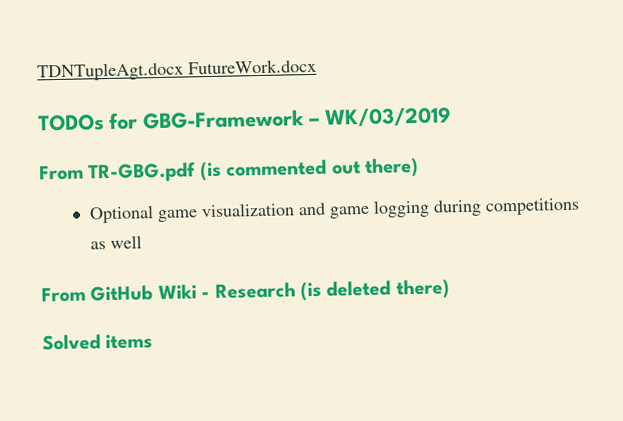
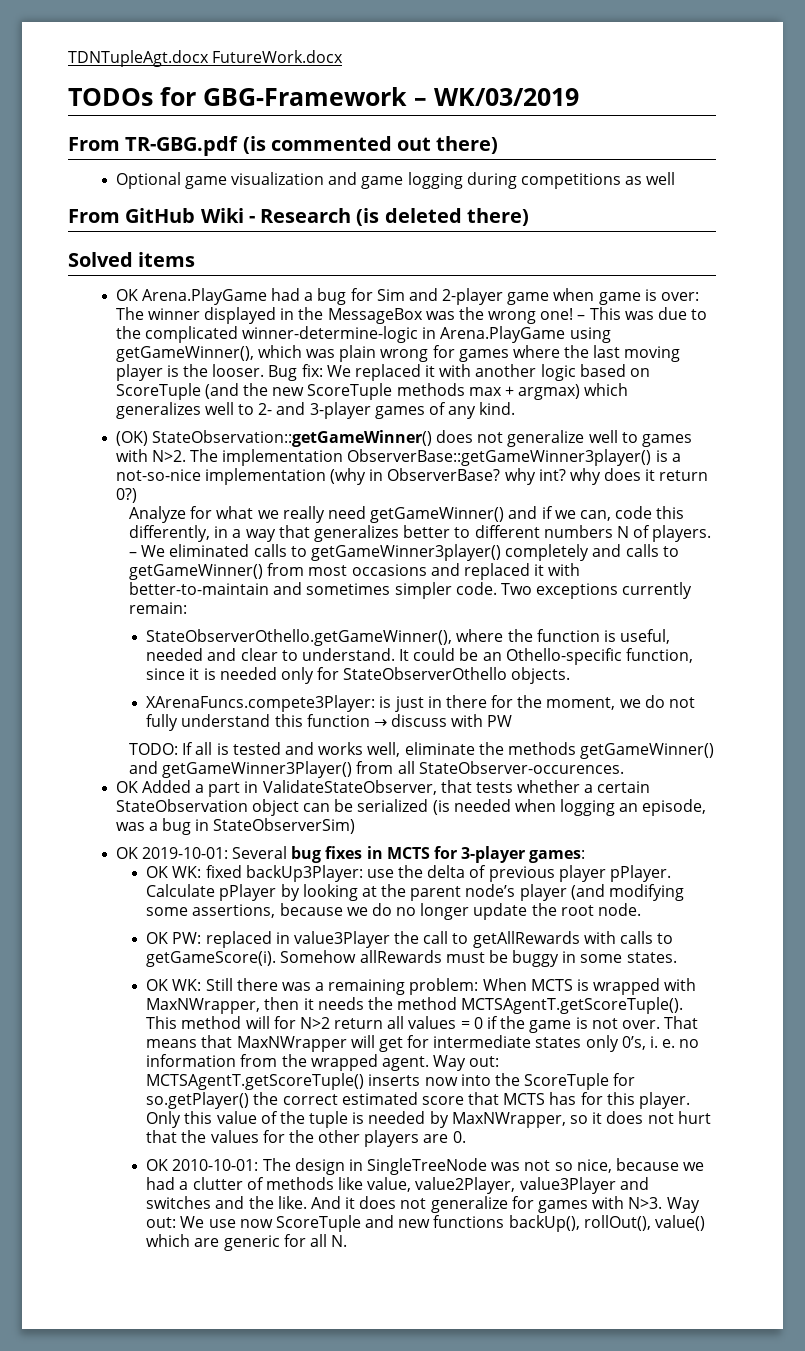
(154, 341) none -> [115,288,700,305] [115,307,708,324] [115,326,611,343] [115,345,681,362] [115,364,651,381] [115,383,629,400] [115,402,516,419] [115,430,692,447] [115,449,681,466] [115,468,709,485] [115,488,137,503] [129,506,685,523] [129,525,712,542] [129,544,679,561] [129,563,581,580] [129,582,693,599] [129,602,188,614] [146,629,671,646] [146,648,694,665] [146,667,571,684] [146,695,696,712] [146,714,513,731] [129,742,715,759] [129,761,624,778] [115,780,651,797] [115,799,707,816] [115,818,356,835] [115,846,586,863] [146,865,672,882] [146,884,685,901] [146,903,642,920] [146,931,674,948] [146,950,677,967] [146,978,697,995] [146,997,684,1014] [146,1016,699,1033] [146,1035,700,1052] [146,1054,500,1071] [146,1073,636,1090] [146,1092,691,1109] [146,1111,711,1128] [146,1130,466,1147] [146,1158,705,1175] [146,1177,649,1194] [146,1196,700,1213] [146,1215,706,1232] [146,1234,348,1251] // OK Arena.PlayGame had a bug for Sim and 2-player game when game is over: The winner displayed in the MessageBox was the wrong one! – This was due to the complicated winner-determine-logic in Arena.PlayGame using getGameWinner(), which was plain wrong for games where the last moving player is the looser. Bug fix: We replaced it with another logic based on ScoreTuple (and the new ScoreTuple methods max + argmax) which generalizes well to 2- and 3-player games of any kind. // (OK) StateObservation::getGameWinner() does not generalize well to games with N>2. The implementation ObserverBase::getGameWinner3player() is a not-so-nice implementation (why in ObserverBase? why int? why does it return 0?) // Analyze for what we really need getGameWinner() and if we can, code this differently, in a way that generalizes better to different numbers N of players. – We eliminated calls to getGameWinner3player() completely and calls to getGameWinner() from most occasions and replaced it with better-to-maintain and sometimes simpler code. Two exceptions currently remain: // StateObserverOthello.getGameWinner(), where the function is useful, needed and clear to understand. It could be an Othello-specific function, since it is needed only for StateObserverOthello objects. // XArenaFuncs.compete3Player: is just in there for the moment, we do not fully understand this function → discuss with PW // TODO: If all is tested and works well, eliminate the methods getGameWinner() and getGameWinner3Player() from all StateObserver-occurences. // OK Added a part in ValidateStateObserver, that tests whether a certain StateObservation object can be serialized (is needed when logging an episode, was a bug in StateObserverSim) // OK 2019-10-01: Several bug fixes in MCTS for 3-player games: // OK WK: fixed backUp3Player: use the delta of previous player pPlayer. Calculate pPlayer by looking at the parent node’s player (and modifying some assertions, because we do no longer update the root node. // OK PW: replaced in value3Player the call to getAllRewards with calls to getGameScore(i). Somehow allRewards must be buggy in some states. // OK WK: Still there was a remaining problem: When MCTS is wrapped with MaxNWrapper, then it needs the method MCTSAgentT.getScoreTuple(). This method will for N>2 return all values = 0 if the game is not over. That means that MaxNWrapper will get for intermediate states only 0’s, i. e. no information from the wrapped agent. Way out: MCTSAgentT.getScoreTuple() inserts now into the ScoreTuple for so.getPlayer() the correct estimated score that MCTS has for this player. Only this value of the tuple is needed by MaxNWrapper, so it does not hurt that the values for the other players are 0. // OK 2010-10-01: The design in SingleTreeNode was not so nice, because we had a clutter of methods like value, value2Player, value3Player and switches and the like. And it does not generalize for games with N>3. Way out: We use now ScoreTuple and new functions backUp(), rollOut(), value() which are generic for all N.

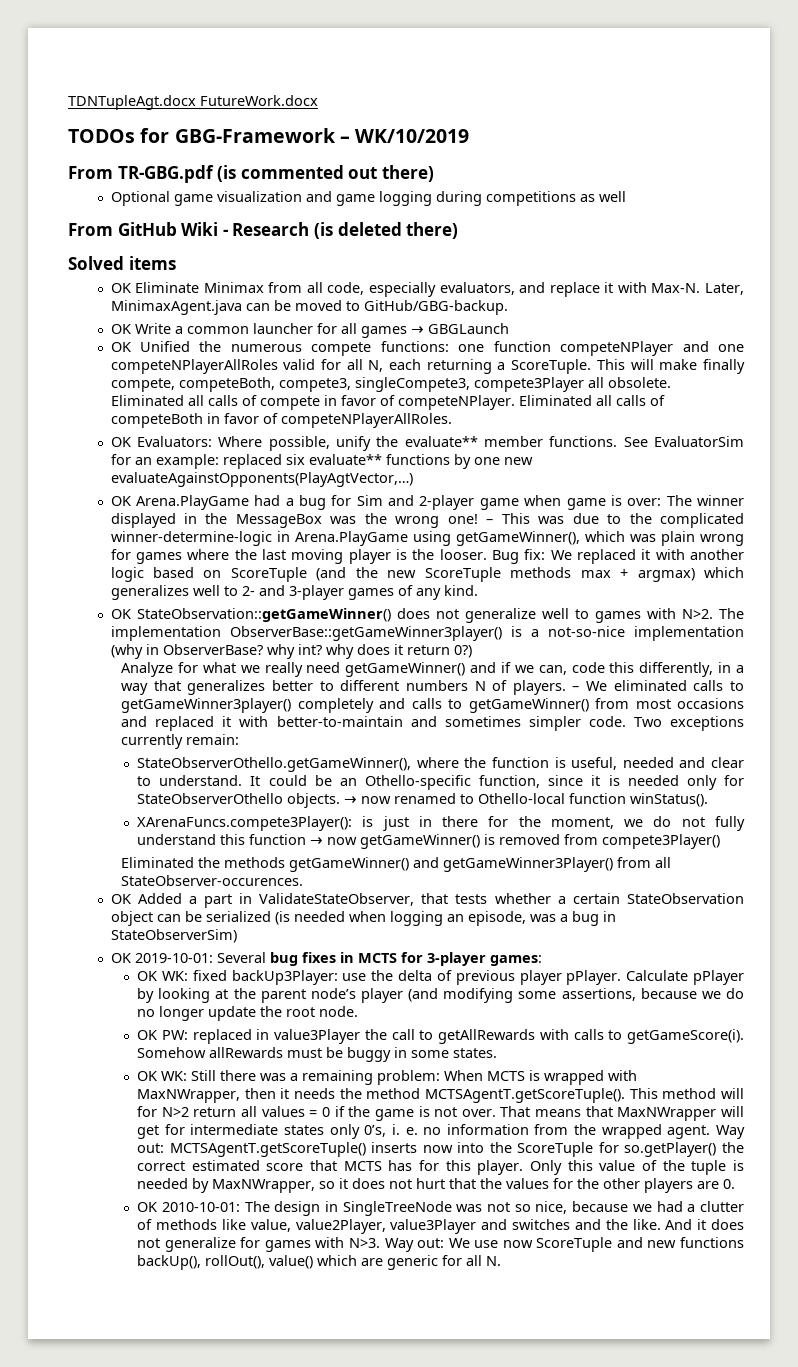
[434,88,579,106] WK/03/2019 -> [355,129,470,143] WK/10/2019
(196, 259) none -> [110,282,744,297] [110,300,508,315] [110,323,509,338] [110,341,744,356] [110,359,746,374] [110,377,671,392] [110,395,665,410] [110,413,452,428] [110,436,744,451] [110,454,533,469] [110,472,413,487] // OK Eliminate Minimax from all code, especially evaluators, and replace it with Max-N. Later, MinimaxAgent.java can be moved to GitHub/GBG-backup. // OK Write a common launcher for all games → GBGLaunch // OK Unified the numerous compete functions: one function competeNPlayer and one competeNPlayerAllRoles valid for all N, each returning a ScoreTuple. This will make finally compete, competeBoth, compete3, singleCompete3, compete3Player all obsolete. Eliminated all calls of compete in favor of competeNPlayer. Eliminated all calls of competeBoth in favor of competeNPlayerAllRoles. // OK Evaluators: Where possible, unify the evaluate** member functions. See EvaluatorSim for an example: replaced six evaluate** functions by one new evaluateAgainstOpponents(PlayAgtVector,…)
[115,431,148,446] (OK) -> [110,609,131,619] OK
[146,695,376,712] // XArenaFuncs.compete3Player: -> [344,793,709,807] [137,816,353,831] → now renamed to Othello-local function winStatus(). // XArenaFuncs.compete3Player():
[391,714,513,727] [129,742,475,757] discuss with PW // TODO: If all is tested and works well, eliminate -> [327,834,721,849] [121,857,195,868] now getGameWinner() is removed from compete3Player() // Eliminated

